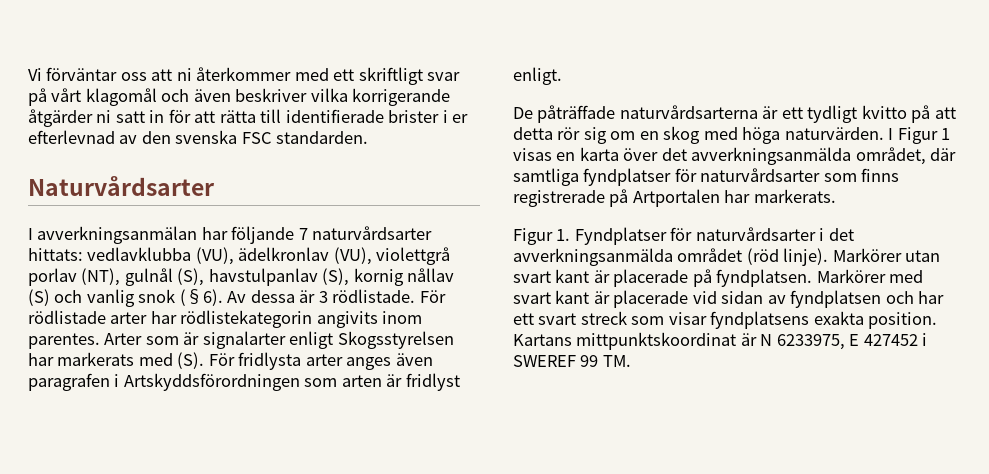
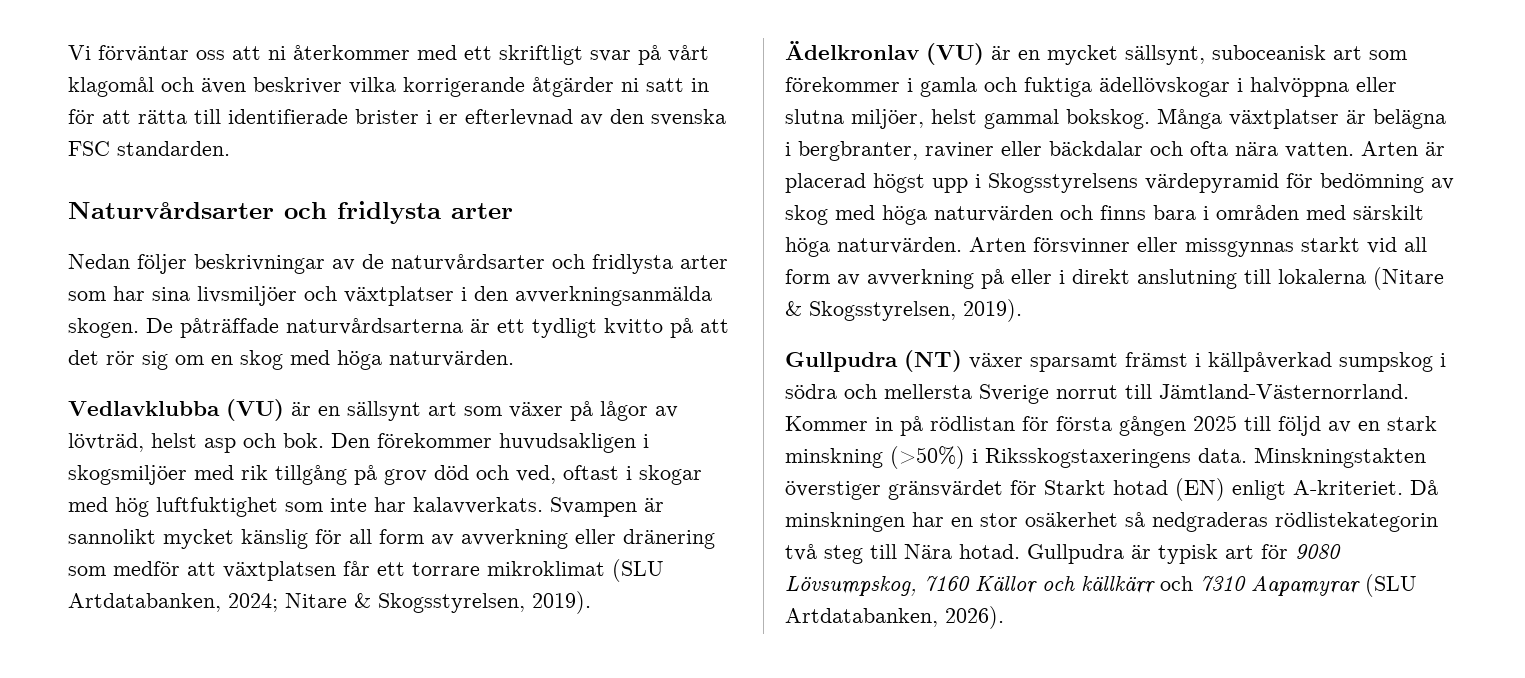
[28,226,433,244] [28,247,451,265] [28,268,455,286] [28,289,446,307] [28,310,423,328] [28,331,454,349] [28,352,433,370] [28,373,460,391] [513,67,562,85] // I avverkningsanmälan har följande 7 naturvårdsarter hittats: vedlavklubba (VU), ädelkronlav (VU), violettgrå porlav (NT), gulnål (S), havstulpanlav (S), kornig nållav (S) och vanlig snok (§6). Av dessa är 3 rödlistade. För rödlistade arter har rödlistekategorin angivits inom parentes. Arter som är signalarter enligt Skogsstyrelsen har markerats med (S). För fridlysta arter anges även paragrafen i Artskyddsförordningen som arten är fridlyst enligt. // -> [284,201,513,224] [68,254,728,274] [68,286,712,306] [68,318,139,338] och fridlysta arter // Nedan följer beskrivningar av de naturvårdsarter och fridlysta arter som har sina livsmiljöer och växtplatser i den avverkningsanmälda skogen.
[513,127,553,140] detta -> [68,350,99,365] det
[888,127,951,144] [513,147,957,165] [513,168,900,186] [513,189,836,207] [513,227,854,245] [513,248,941,266] [513,269,924,287] [513,290,945,308] [513,311,938,329] [513,332,928,350] [513,355,631,367] I Figur 1 visas en karta över det avverkningsanmälda området, där samtliga fyndplatser för naturvårdsarter som finns registrerade på Artportalen har markerats. // Figur 1. Fyndplatser för naturvårdsarter i det avverkningsanmälda området (röd linje). Markörer utan svart kant är placerade på fyndplatsen. Markörer med svart kant är placerade vid sidan av fyndplatsen och har ett svart streck som visar fyndplatsens exakta position. Kartans mittpunktskoordinat är N 6233975, E 427452 i SWEREF 99 TM. -> [68,399,678,421] [68,433,649,453] [68,465,702,485] [68,497,664,517] [68,529,715,549] [68,559,664,582] [68,591,591,614] [785,41,1407,65] [785,77,1397,97] [785,108,1446,129] [785,141,1445,161] [785,173,1454,193] [785,205,1424,225] [785,237,1427,257] [785,267,1444,290] [785,299,1022,322] [785,350,1446,372] [785,384,1409,404] [785,415,1437,436] [785,446,1426,469] [785,478,1438,501] [785,512,1438,532] [785,544,1341,564] [785,574,1417,597] [785,606,1004,629] // Vedlavklubba (VU) är en sällsynt art som växer på lågor av lövträd, helst asp och bok. Den förekommer huvudsakligen i skogsmiljöer med rik tillgång på grov död och ved, oftast i skogar med hög luftfuktighet som inte har kalavverkats. Svampen är sannolikt mycket känslig för all form av avverkning eller dränering som medför att växtplatsen får ett torrare mikroklimat (SLU Artdatabanken, 2024; Nitare & Skogsstyrelsen, 2019). // Ädelkronlav (VU) är en mycket sällsynt, suboceanisk art som förekommer i gamla och fuktiga ädellövskogar i halvöppna eller slutna miljöer, helst gammal bokskog. Många växtplatser är belägna i bergbranter, raviner eller bäckdalar och ofta nära vatten. Arten är placerad högst upp i Skogsstyrelsens värdepyramid för bedömning av skog med höga naturvärden och finns bara i områden med särskilt höga naturvärden. Arten försvinner eller missgynnas starkt vid all form av avverkning på eller i direkt anslutning till lokalerna (Nitare & Skogsstyrelsen, 2019). // Gullpudra (NT) växer sparsamt främst i källpåverkad sumpskog i södra och mellersta Sverige norrut till Jämtland-Västernorrland. Kommer in på rödlistan för första gången 2025 till följd av en stark minskning (>50%) i Riksskogstaxeringens data. Minskningstakten överstiger gränsvärdet för Starkt hotad (EN) enligt A-kriteriet. Då minskningen har en stor osäkerhet så nedgraderas rödlistekategorin två steg till Nära hotad. Gullpudra är typisk art för 9080 Lövsumpskog, 7160 Källor och källkärr och 7310 Aapamyrar (SLU Artdatabanken, 2026).

